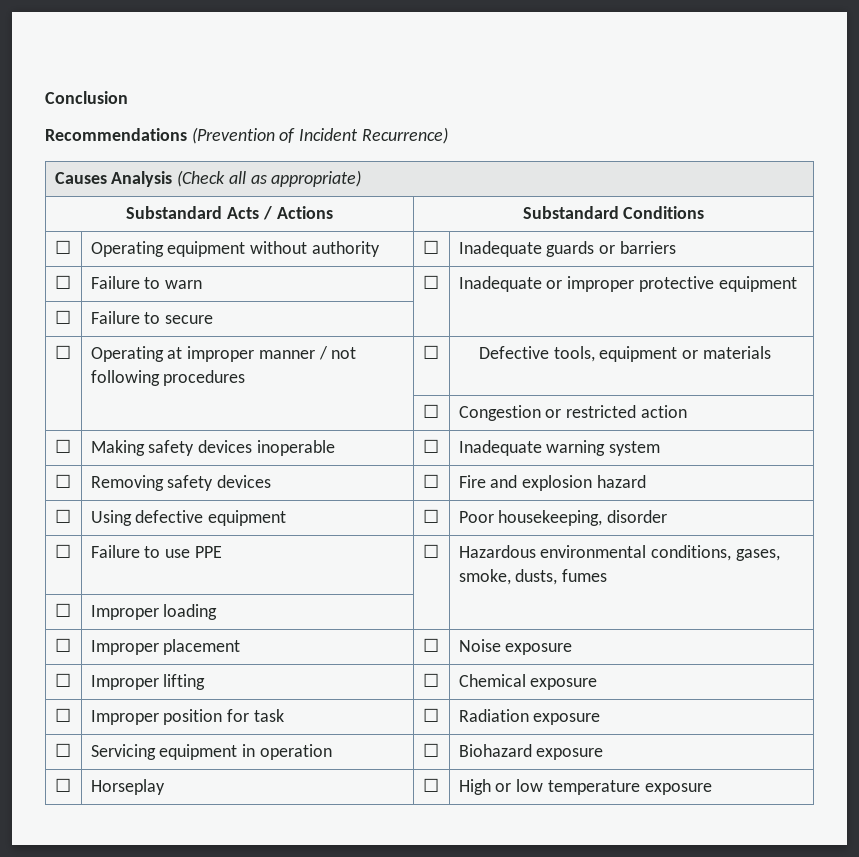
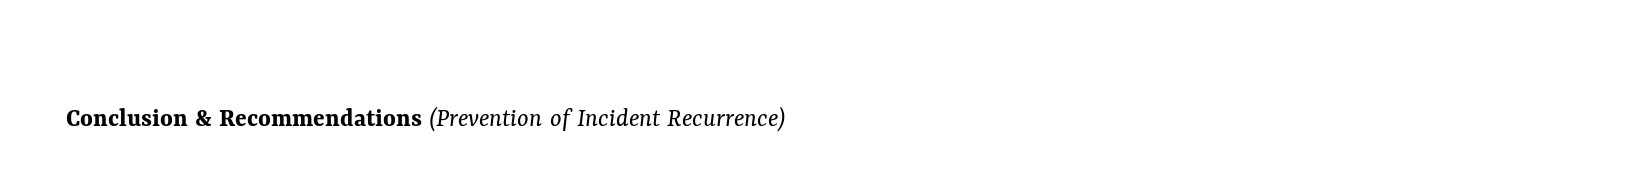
(128, 97) // -> [195,110,213,126] &
[54,170,362,187] [126,206,333,220] [522,206,705,219] [54,240,71,254] [90,241,380,257] [422,240,439,254] [458,241,676,257] [54,275,71,289] [90,276,203,289] [422,275,439,289] [458,276,797,292] [54,310,71,324] [90,311,214,324] [54,345,71,359] [90,346,357,362] [90,370,246,386] [422,345,439,359] [478,346,771,362] [422,404,439,418] [458,405,687,421] [54,439,71,453] [90,440,335,456] [422,439,439,453] [458,440,661,456] [54,474,71,488] [90,475,272,491] [422,474,439,488] [458,475,646,491] [54,509,71,523] [90,510,287,526] [422,509,439,523] [458,510,668,526] [54,544,71,558] [90,545,222,558] [422,544,439,558] [458,545,780,561] [458,569,608,585] [54,603,71,617] [90,604,218,620] [54,638,71,652] [90,639,241,655] [422,638,439,652] [458,639,573,655] [54,673,71,687] [90,674,206,690] [422,673,439,687] [458,674,598,690] [54,708,71,722] [90,709,284,725] [422,708,439,722] [458,709,601,725] [54,743,71,757] [90,744,332,760] [422,743,439,757] [458,744,604,760] [54,778,71,792] [90,779,165,795] [422,778,439,792] [458,779,712,795] // Causes Analysis (Check all as appropriate) // Substandard Acts / Actions | Substandard Conditions // ☐ | Operating equipment without authority | ☐ | Inadequate guards or barriers // ☐ | Failure to warn | ☐ | Inadequate or improper protective equipment // ☐ | Failure to secure | | // ☐ | Operating at improper manner / not following procedures | ☐ | Defective tools, equipment or materials // | | ☐ | Congestion or restricted action // ☐ | Making safety devices inoperable | ☐ | Inadequate warning system // ☐ | Removing safety devices | ☐ | Fire and explosion hazard // ☐ | Using defective equipment | ☐ | Poor housekeeping, disorder // ☐ | Failure to use PPE | ☐ | Hazardous environmental conditions, gases, smoke, dusts, fumes // ☐ | Improper loading | | // ☐ | Improper placement | ☐ | Noise exposure // ☐ | Improper lifting | ☐ | Chemical exposure // ☐ | Improper position for task | ☐ | Radiation exposure // ☐ | Servicing equipment in operation | ☐ | Biohazard exposure // ☐ | Horseplay | ☐ | High or low temperature exposure -> (785, 119) none

